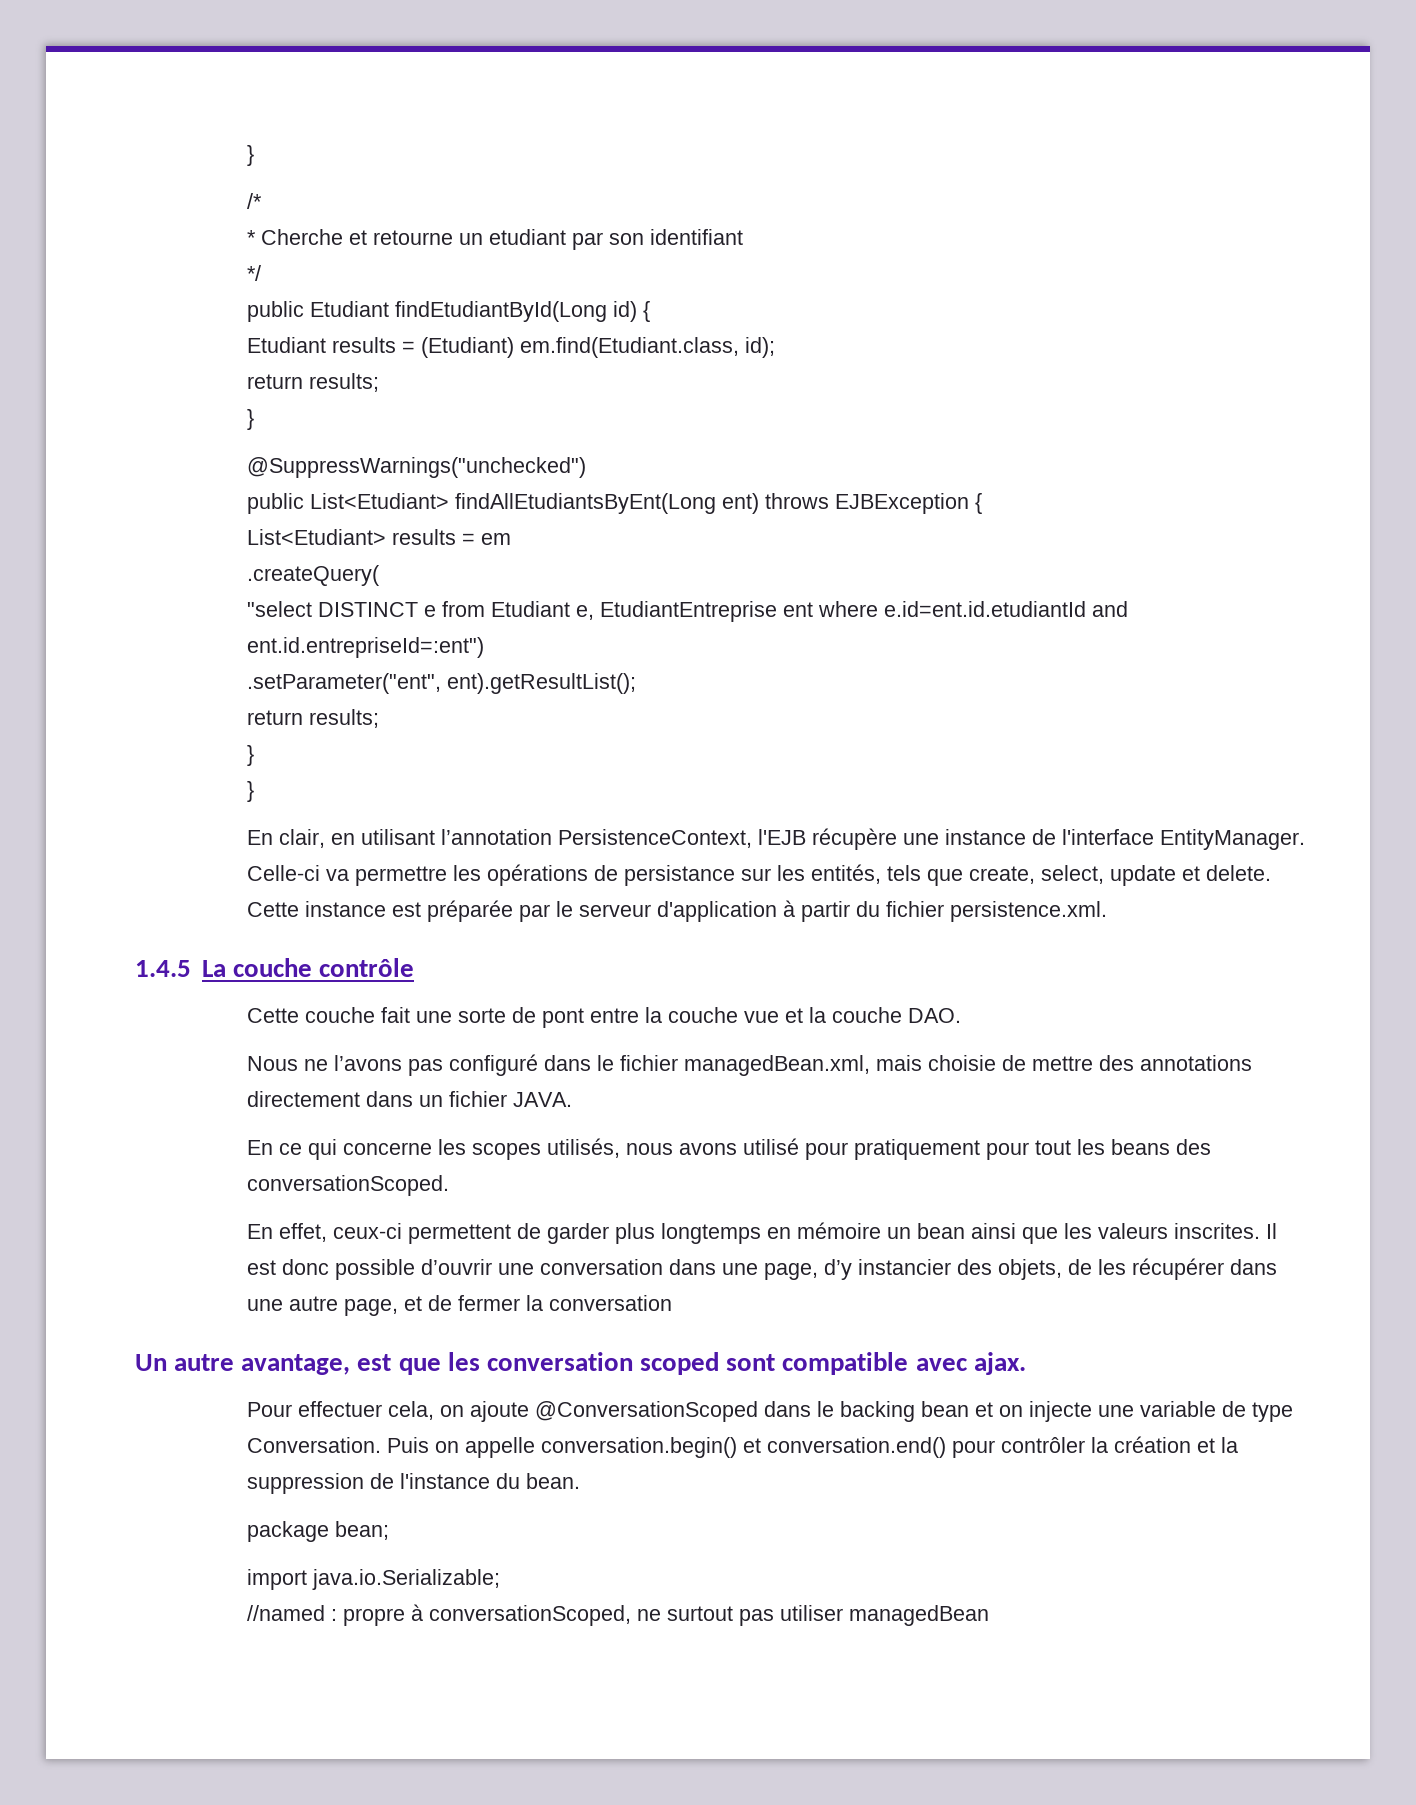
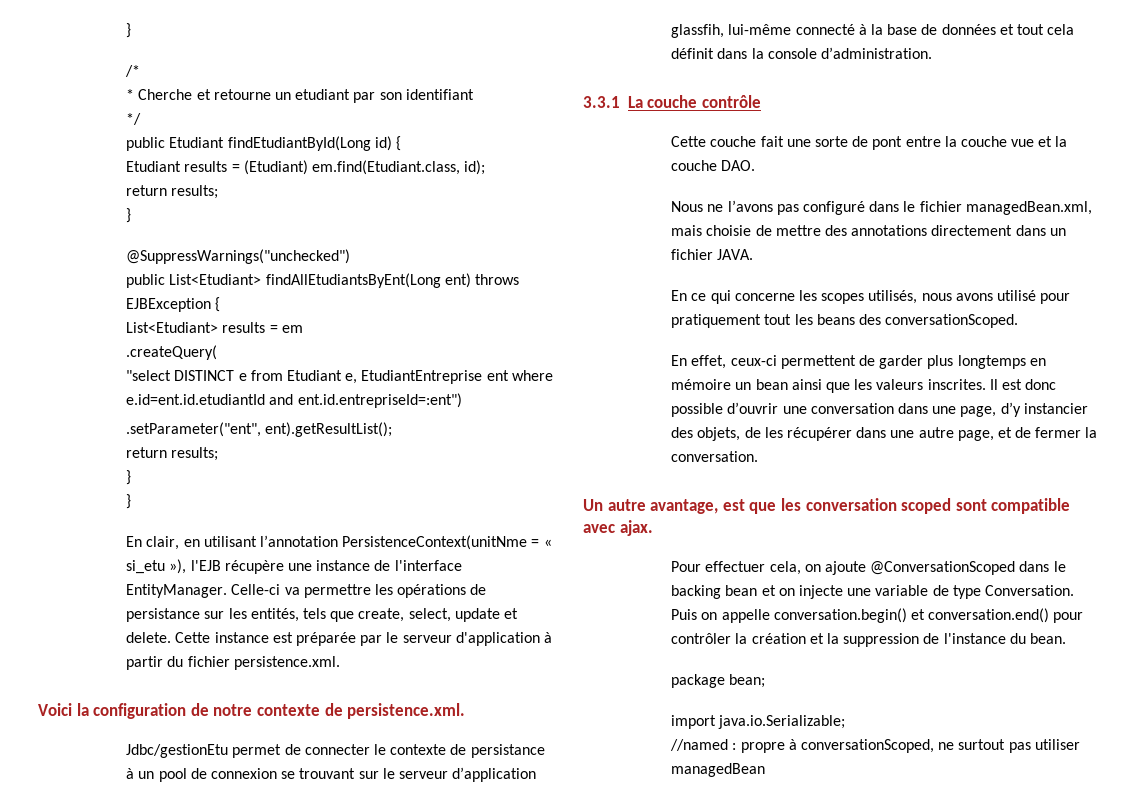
[558,829,753,848] PersistenceContext, -> [342,535,552,550] [126,559,187,574] PersistenceContext(unitNme = « si_etu »),
[135,960,191,977] 1.4.5 -> [38,703,466,719] [126,744,545,758] [126,767,537,782] [671,24,1075,38] [671,47,932,59] [583,96,620,108] Voici la configuration de notre contexte de persistence.xml. // Jdbc/gestionEtu permet de connecter le contexte de persistance à un pool de connexion se trouvant sur le serveur d’application glassfih, lui-même connecté à la base de données et tout cela définit dans la console d’administration. // 3.3.1
[986,1142,1030,1160] pour -> (762, 321) none
[549,1295,673,1311] conversation -> [671,451,759,462] conversation.

